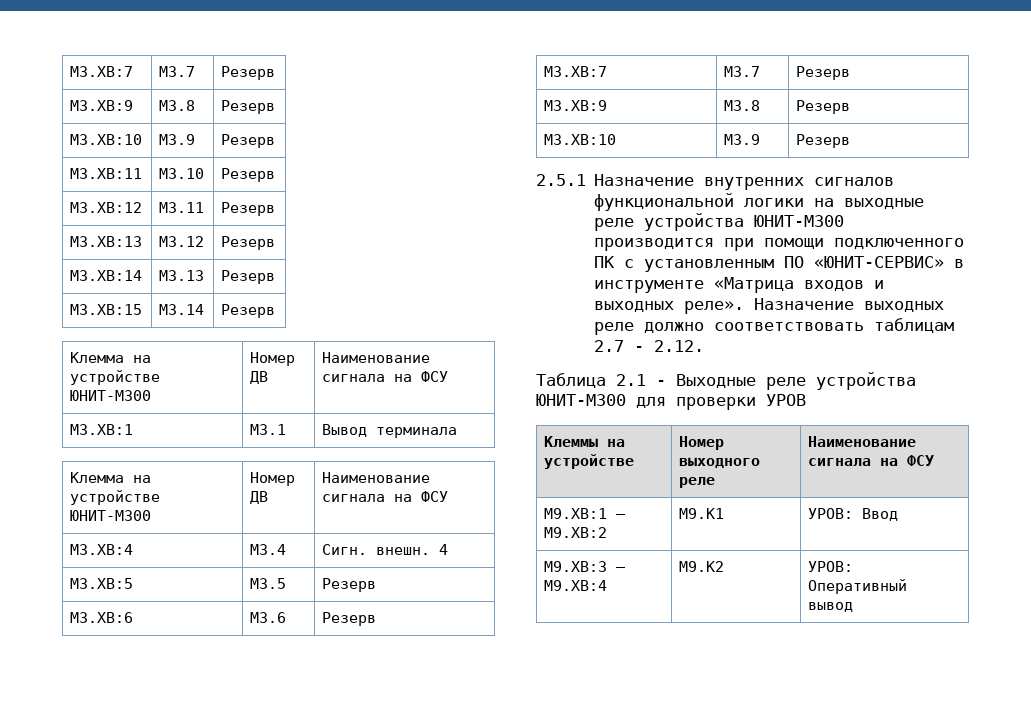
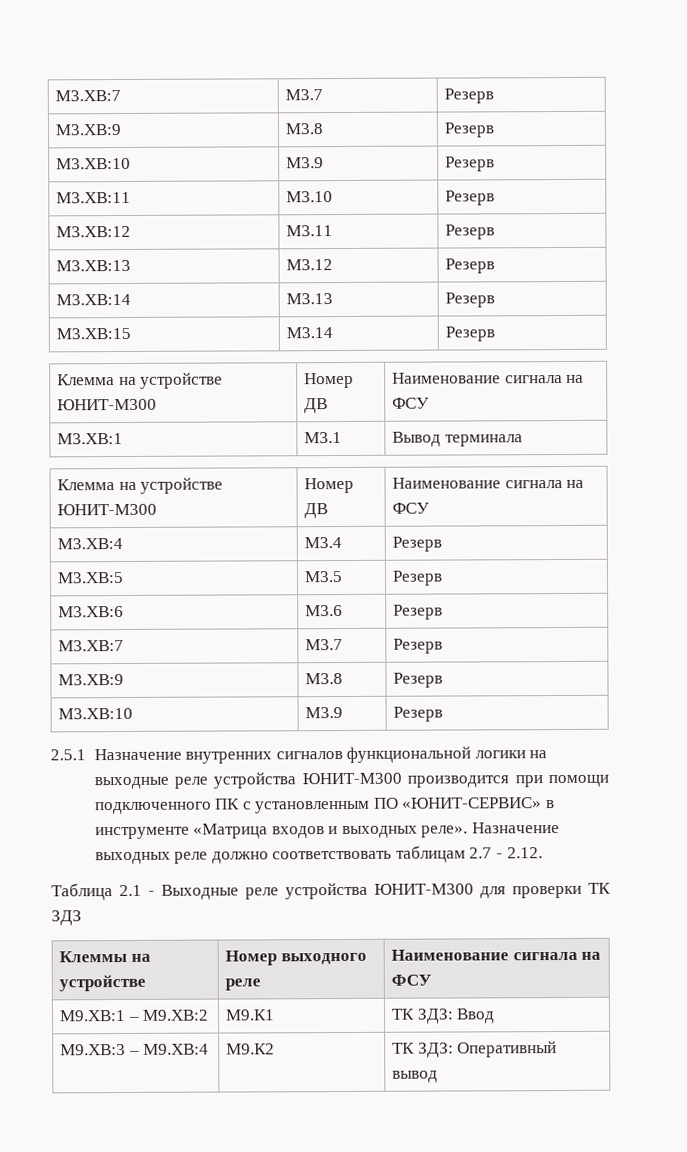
[322,544,449,555] Сигн. внешн. 4 -> [392,536,443,552] Резерв
[766,394,806,406] УРОВ -> [588,882,611,894] [51,910,82,926] ТК ЗДЗ
[808,508,854,519] УРОВ: -> [391,1008,454,1024] ТК ЗДЗ:
[808,561,854,572] УРОВ: -> [392,1042,454,1058] ТК ЗДЗ:

